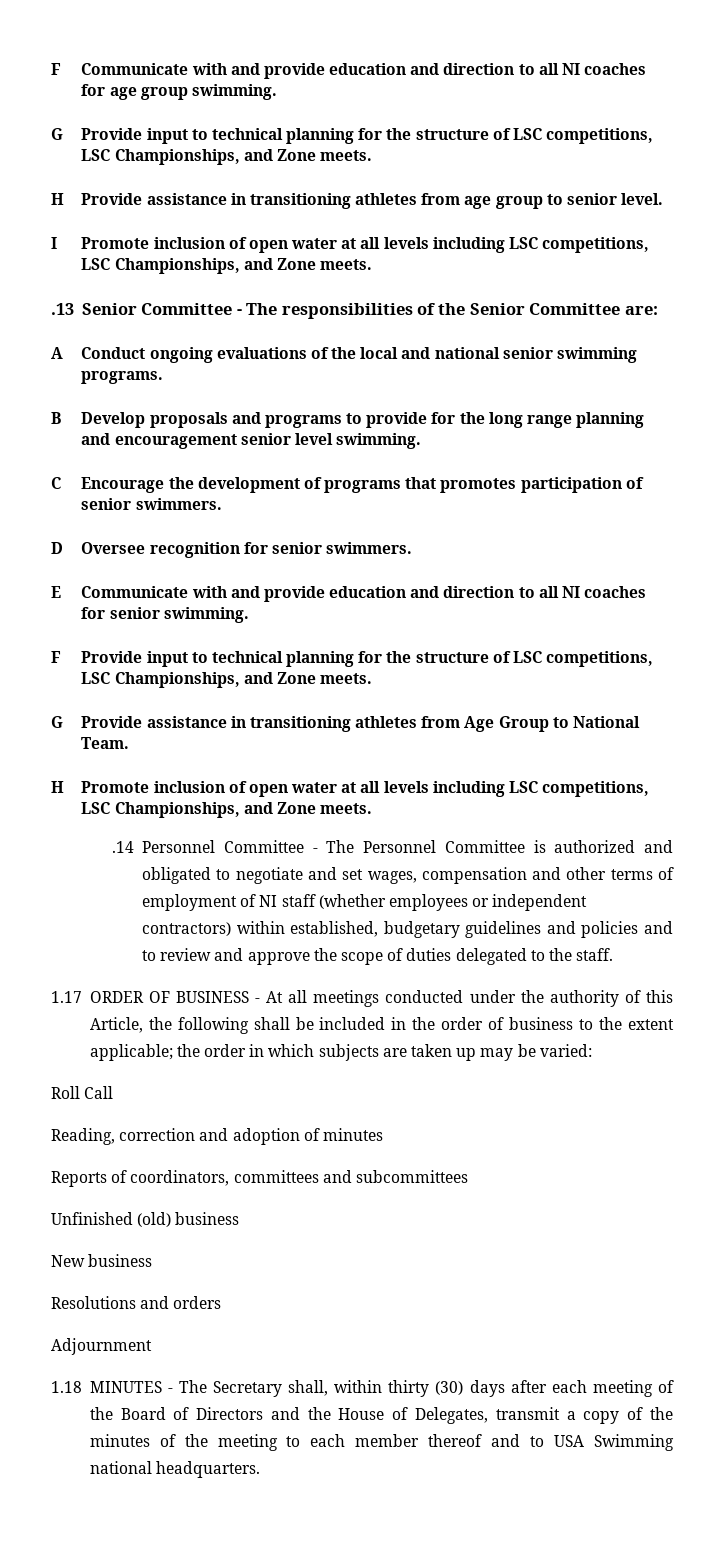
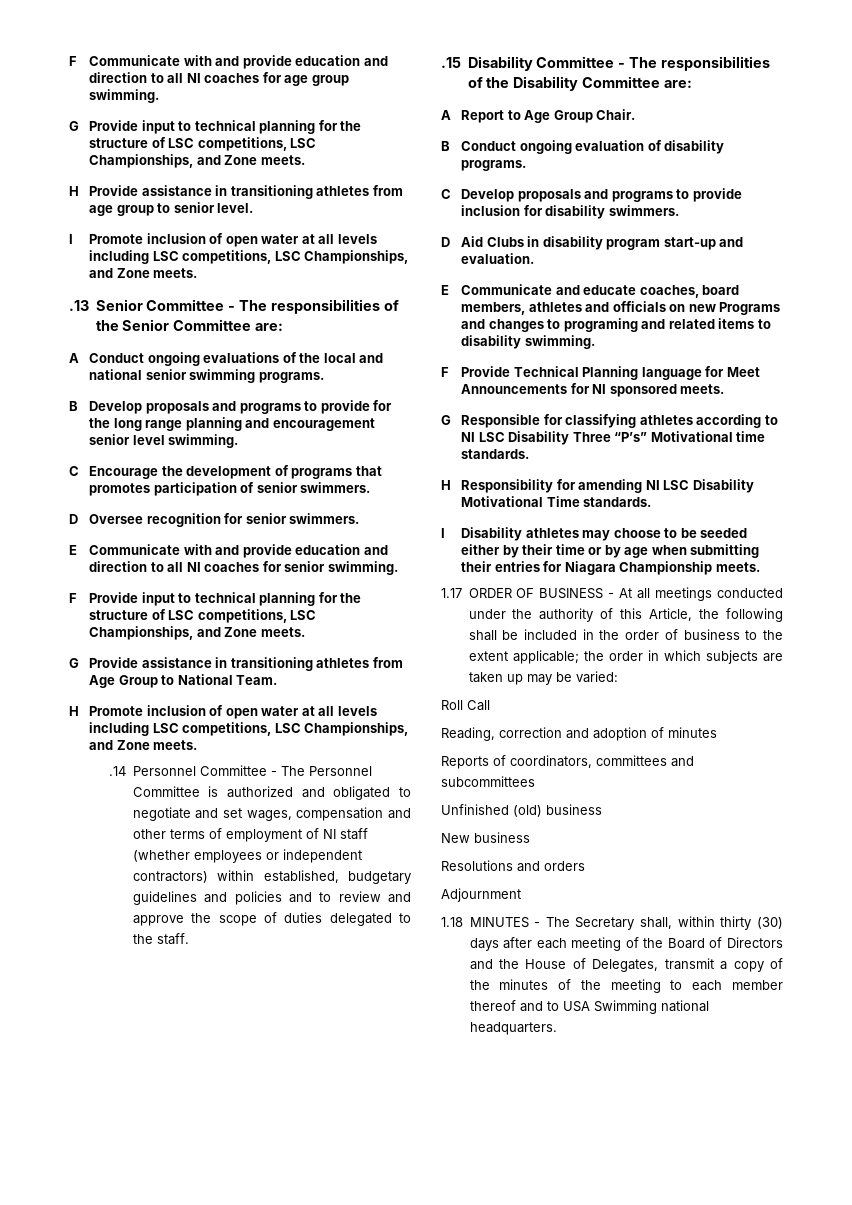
(614, 954) none -> [441,56,771,71] [467,76,693,91] [441,109,636,123] [441,140,725,154] [461,160,527,171] [441,188,742,202] [461,205,679,219] [441,236,744,250] [461,253,535,264] [441,284,740,298] [461,301,781,315] [461,318,771,332] [461,335,595,349] [441,366,760,380] [461,383,725,397] [441,414,778,428] [461,431,766,445] [461,449,530,459] [441,479,754,493] [461,496,652,507] [441,527,748,541] [461,544,760,558] [461,561,760,575] // .15 Disability Committee - The responsibilities of the Disability Committee are: // A Report to Age Group Chair. // B Conduct ongoing evaluation of disability programs. // C Develop proposals and programs to provide inclusion for disability swimmers. // D Aid Clubs in disability program start-up and evaluation. // E Communicate and educate coaches, board members, athletes and officials on new Programs and changes to programing and related items to disability swimming. // F Provide Technical Planning language for Meet Announcements for NI sponsored meets. // G Responsible for classifying athletes according to NI LSC Disability Three “P’s” Motivational time standards. // H Responsibility for amending NI LSC Disability Motivational Time standards. // I Disability athletes may choose to be seeded either by their time or by age when submitting their entries for Niagara Championship meets.

